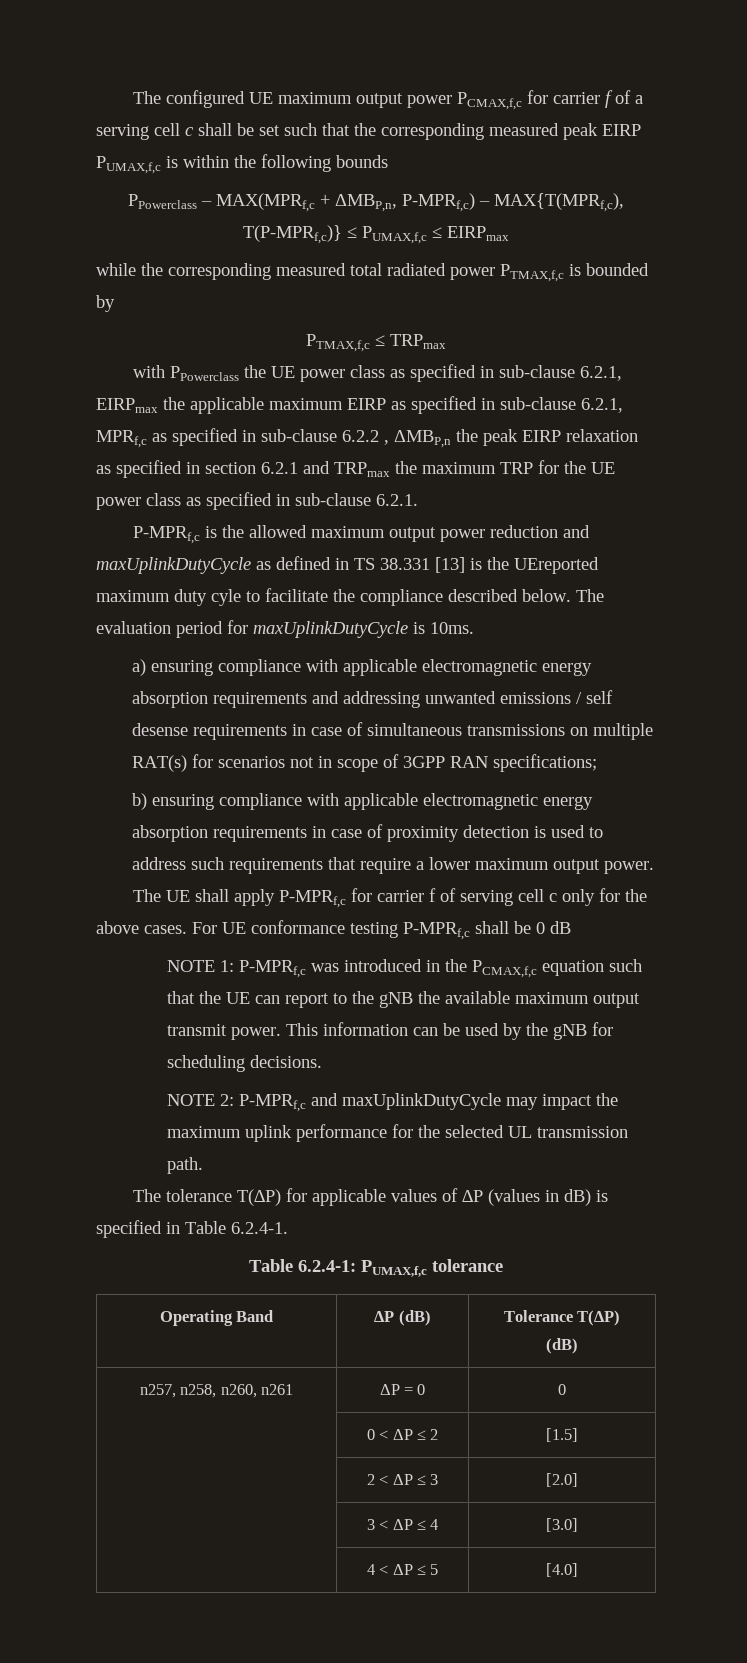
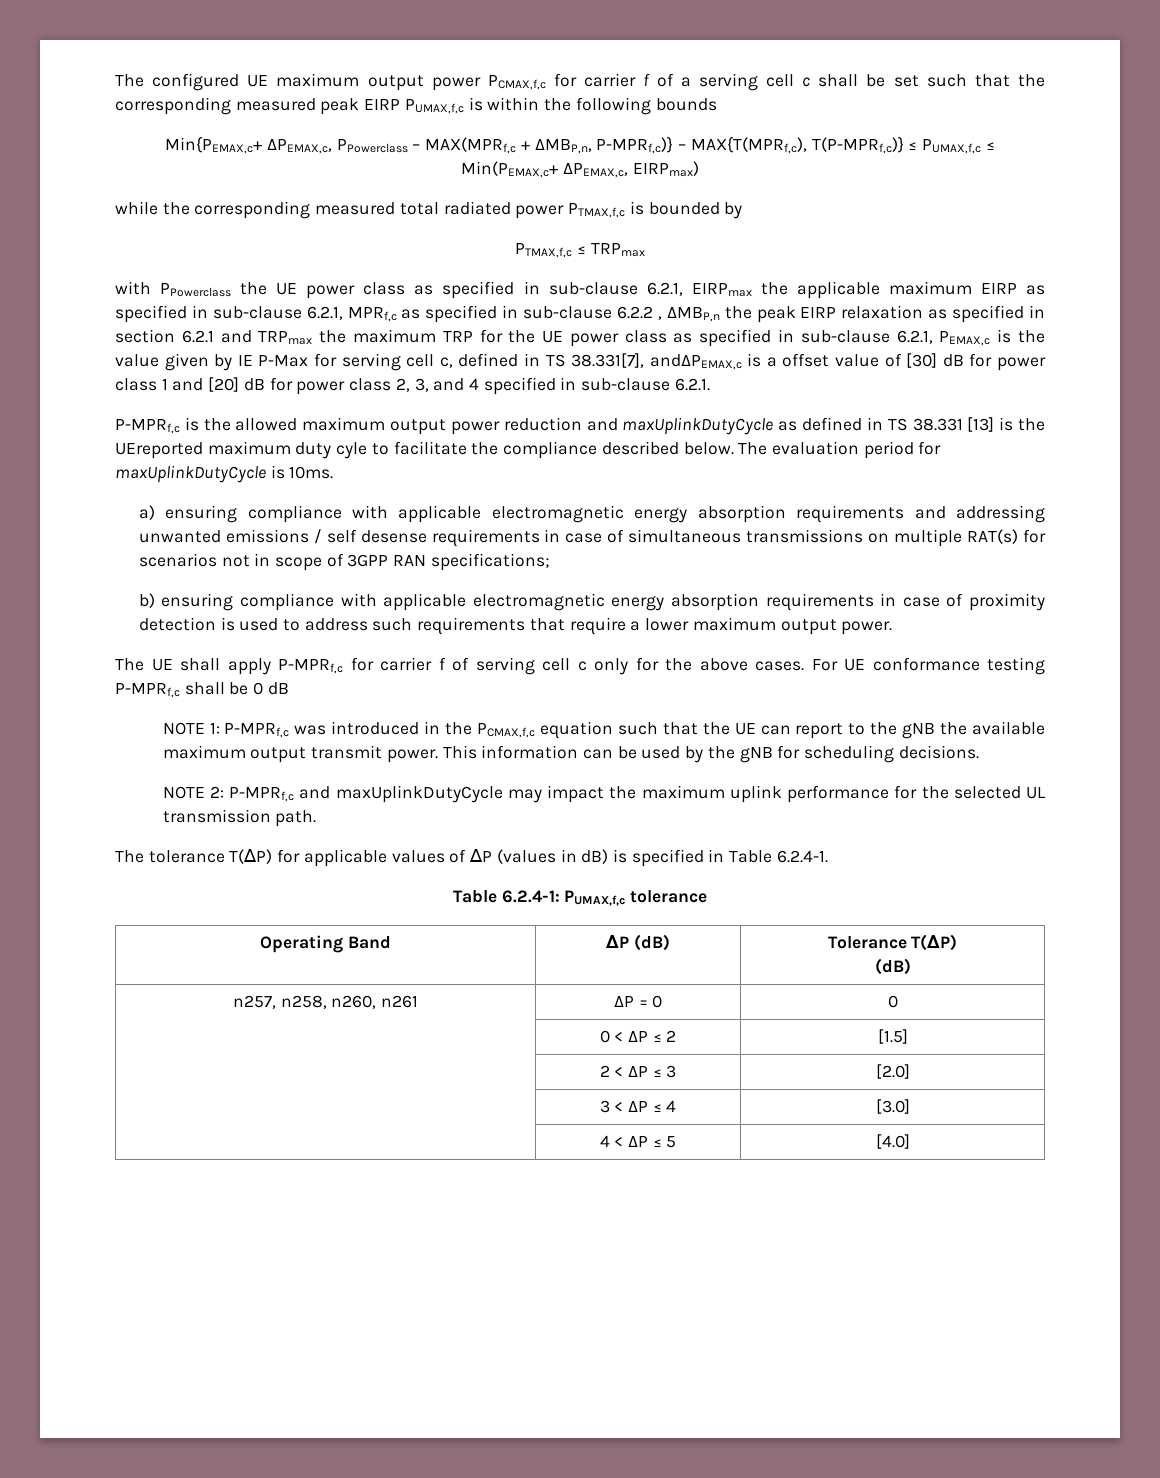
(388, 161) none -> [165,136,333,154] Min{PEMAX,c+ ΔPEMAX,c,
[402,193,475,212] P-MPRf,c) -> [596,136,674,154] P-MPRf,c)}
[447,226,509,241] EIRPmax -> [461,161,699,178] Min(PEMAX,c+ ΔPEMAX,c, EIRPmax)
(371, 499) none -> [896,329,1045,346] [115,353,1047,371] [115,377,671,395] 6.2.1, PEMAX,c is the value given by IE P-Max for serving cell c, defined in TS 38.331[7], andΔPEMAX,c is a offset value of [30] dB for power class 1 and [20] dB for power class 2, 3, and 4 specified in sub-clause

